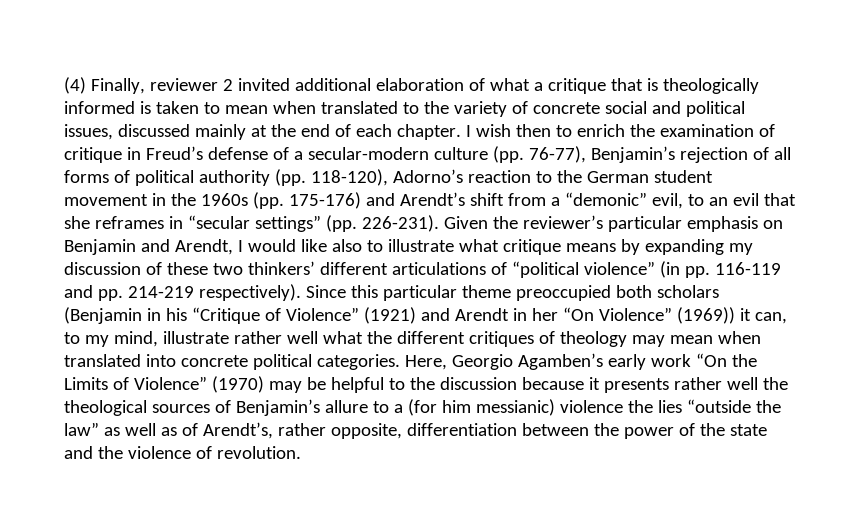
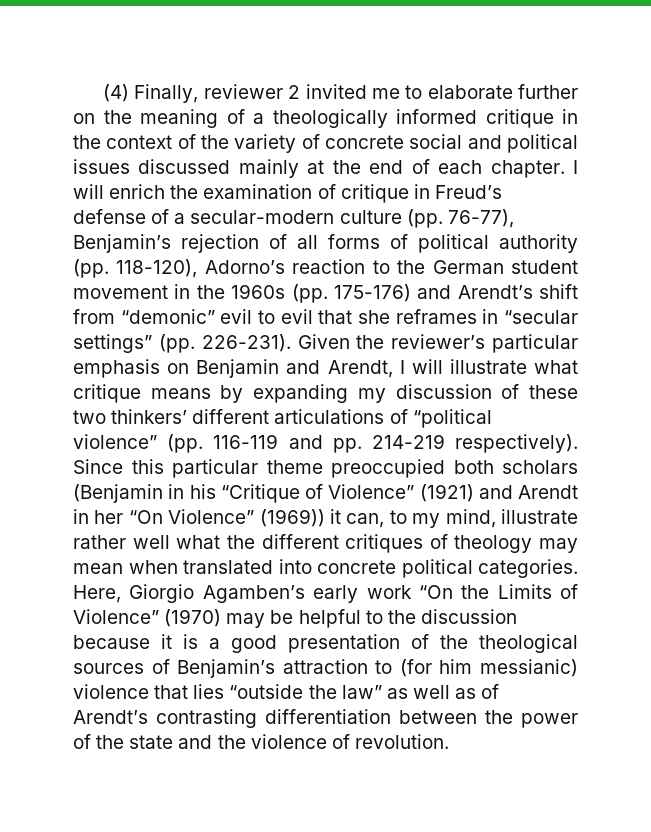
[294,78,759,94] [64,101,419,114] additional elaboration of what a critique that is theologically informed is taken to mean when translated to -> [371,84,578,99] [73,109,578,128] [73,134,196,149] me to elaborate further on the meaning of a theologically informed critique in the context of
[64,124,113,140] issues, -> [73,159,130,174] issues
[475,124,572,137] wish then to -> [73,184,104,199] will
[550,192,728,209] a “demonic” evil, to an -> [120,309,275,324] “demonic” evil to
[247,239,383,252] would like also to -> [411,359,443,374] will
[659,261,710,278] (in pp. -> [167,434,204,453] (pp.
[451,354,513,370] Georgio -> [129,584,195,603] Giorgio
[603,377,758,393] presents rather well -> [183,634,429,653] is a good presentation of
[324,400,403,413] allure to a -> [282,659,393,674] attraction to
[627,400,653,413] the -> [154,685,189,699] that
[202,422,402,439] Arendt’s, rather opposite, -> [73,709,257,728] Arendt’s contrasting

